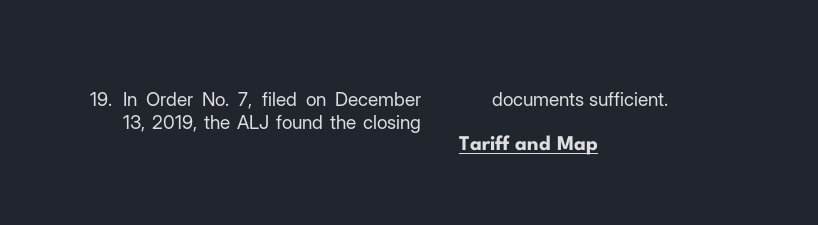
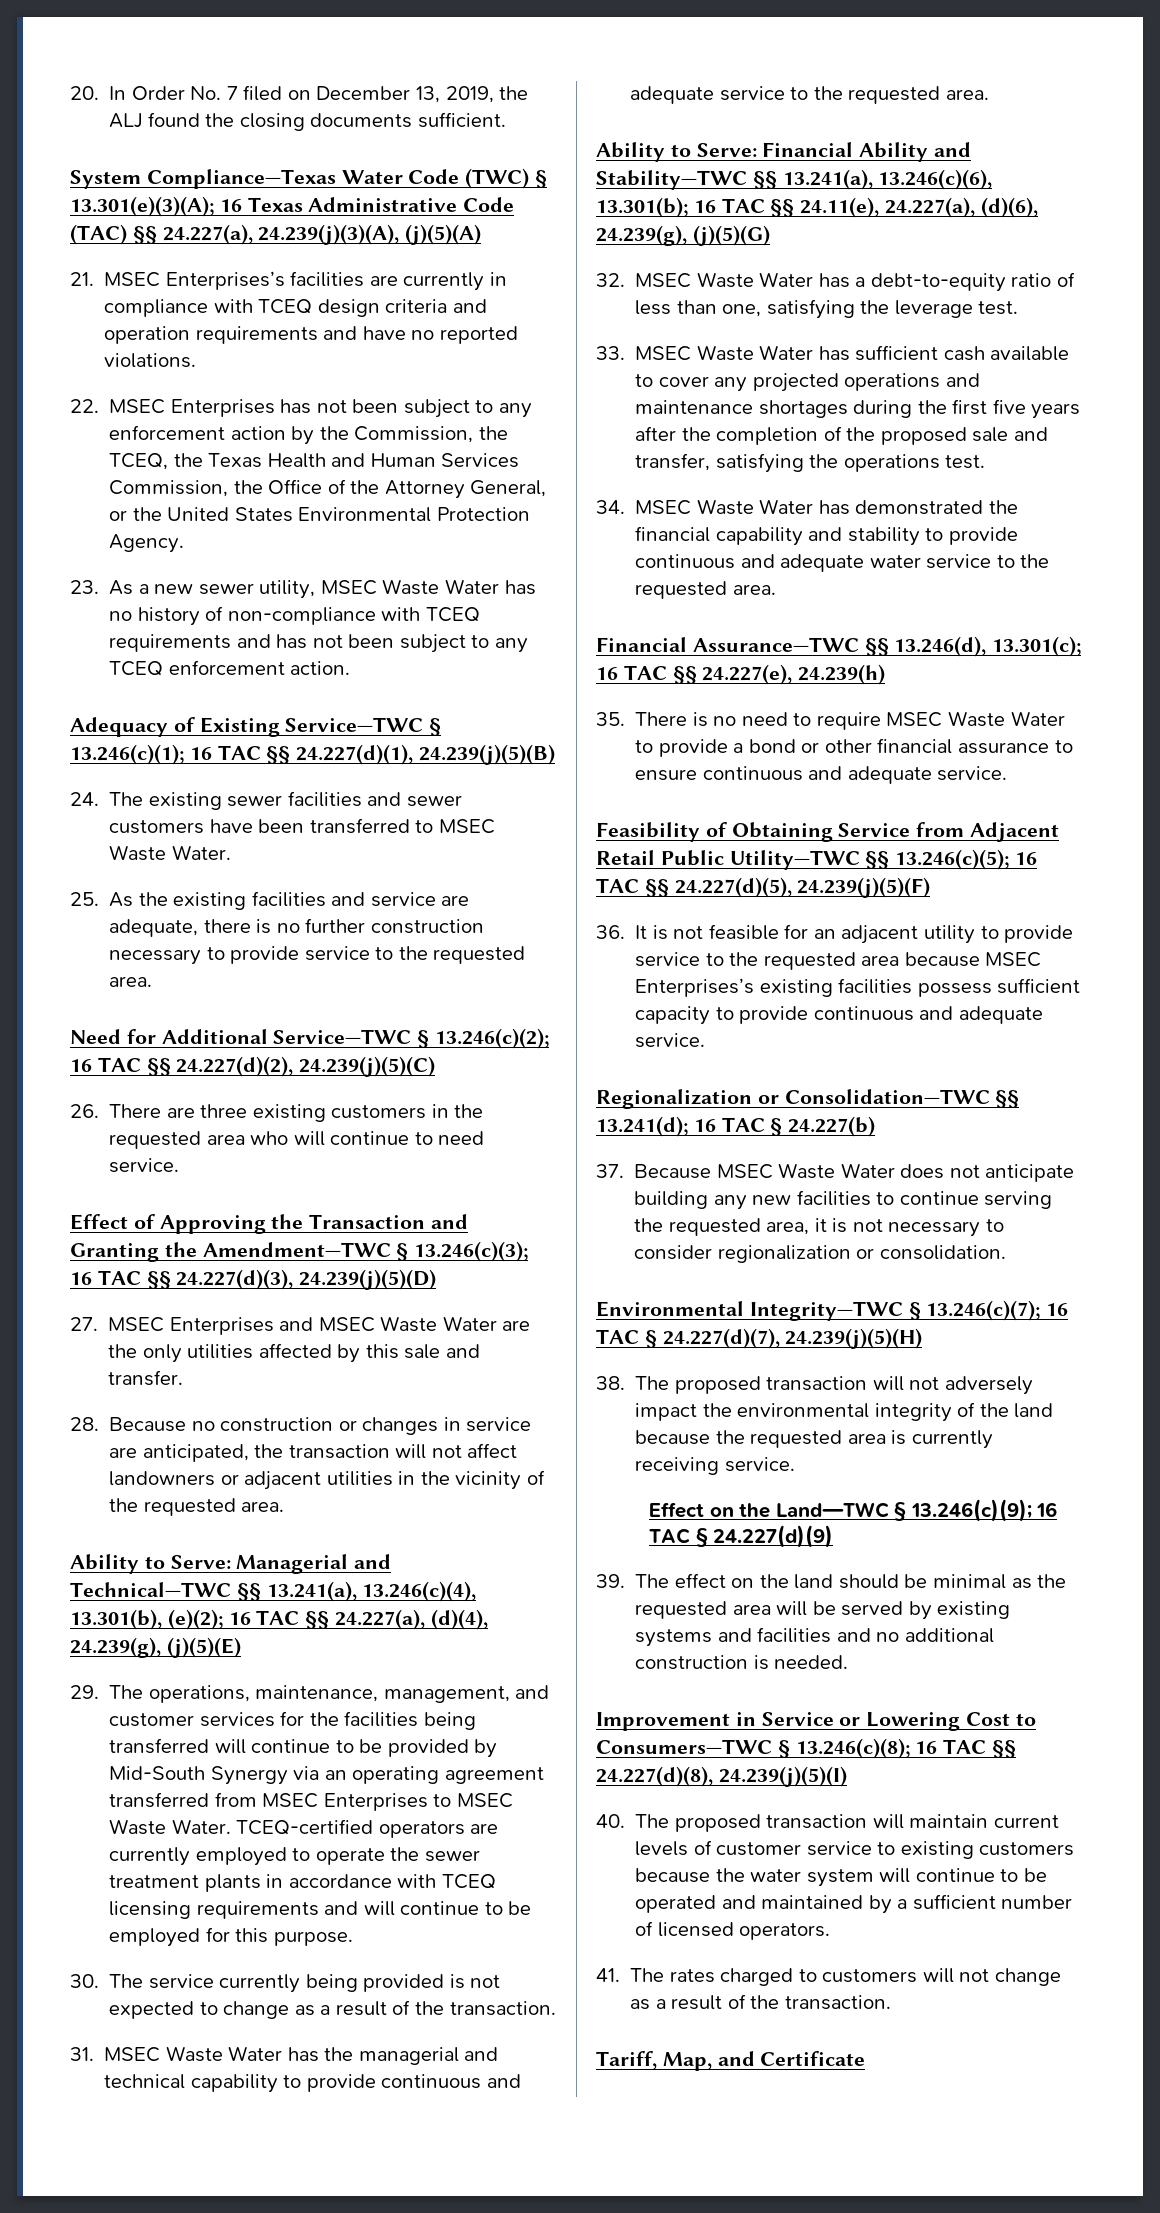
[90,92,112,106] 19. -> [70,86,99,100] 20.
[238,92,253,109] 7, -> [226,86,238,100] 7
[459,135,598,155] Tariff and Map -> [70,168,548,189] [70,196,515,217] [70,224,482,245] [70,271,507,291] [104,299,487,317] [104,326,518,344] [104,353,197,368] [70,399,532,418] [109,425,508,445] [109,453,520,470] [109,479,547,499] [109,507,530,522] [109,534,185,553] [70,579,536,599] [109,606,480,626] [109,634,528,653] [109,660,351,676] [70,717,442,737] [70,744,556,765] [70,791,462,810] [109,818,495,834] [109,845,231,861] [70,891,470,910] [109,918,484,937] [109,946,526,965] [109,976,153,987] [70,1028,550,1049] [70,1056,436,1077] [70,1104,484,1122] [109,1131,485,1149] [109,1158,180,1173] [70,1214,469,1234] [70,1241,529,1262] [70,1269,437,1290] [70,1316,531,1335] [108,1343,480,1363] [108,1370,184,1386] [70,1417,532,1435] [109,1443,518,1462] [109,1470,545,1490] [109,1498,285,1516] [70,1554,392,1574] [70,1581,477,1602] [70,1609,488,1630] [70,1637,241,1658] [70,1685,550,1703] [109,1711,476,1730] [109,1738,498,1758] [109,1766,544,1785] [109,1792,513,1811] [109,1819,499,1838] [109,1847,480,1866] [109,1874,496,1892] [109,1901,532,1919] [109,1927,353,1947] [70,1974,501,1993] [109,2000,556,2019] [70,2046,499,2065] [104,2074,521,2093] [630,86,989,104] [596,142,972,162] [596,169,993,190] [596,197,1038,218] [596,225,770,246] [596,272,1075,292] [635,299,1019,319] [596,345,1070,361] [635,373,980,392] [635,399,1081,419] [635,426,1048,445] [635,453,986,473] [596,499,1018,515] [635,526,1018,546] [635,554,1050,572] [635,581,776,599] [596,636,1082,657] [596,664,886,685] [596,711,1065,730] [635,738,1073,757] [635,766,1008,784] [596,822,1060,842] [596,849,1038,870] [596,877,931,898] [596,924,1074,944] [635,952,1042,970] [635,978,1081,997] [635,1006,1043,1025] [635,1033,706,1048] [596,1089,1020,1109] [596,1116,876,1137] [596,1163,1075,1182] [634,1190,1053,1210] [634,1218,1004,1237] [634,1245,1006,1263] [596,1300,1069,1321] [596,1328,923,1349] [596,1376,1033,1395] [635,1402,1054,1422] [635,1430,993,1449] [635,1457,795,1475] [649,1499,1058,1522] [649,1525,834,1548] [596,1573,1067,1589] [635,1601,1011,1620] [635,1627,994,1647] [635,1655,849,1670] [596,1712,1036,1731] [596,1738,1017,1759] [596,1766,847,1787] [596,1814,1059,1832] [635,1840,1075,1859] [635,1868,1047,1887] [635,1894,1073,1914] [635,1921,831,1940] [596,1968,1061,1986] [630,1994,891,2010] [596,2051,866,2071] System Compliance—Texas Water Code (TWC) § 13.301(e)(3)(A); 16 Texas Administrative Code (TAC) §§ 24.227(a), 24.239(j)(3)(A), (j)(5)(A) // 21. MSEC Enterprises’s facilities are currently in compliance with TCEQ design criteria and operation requirements and have no reported violations. // 22. MSEC Enterprises has not been subject to any enforcement action by the Commission, the TCEQ, the Texas Health and Human Services Commission, the Office of the Attorney General, or the United States Environmental Protection Agency. // 23. As a new sewer utility, MSEC Waste Water has no history of non-compliance with TCEQ requirements and has not been subject to any TCEQ enforcement action. // Adequacy of Existing Service—TWC § 13.246(c)(1); 16 TAC §§ 24.227(d)(1), 24.239(j)(5)(B) // 24. The existing sewer facilities and sewer customers have been transferred to MSEC Waste Water. // 25. As the existing facilities and service are adequate, there is no further construction necessary to provide service to the requested area. // Need for Additional Service—TWC § 13.246(c)(2); 16 TAC §§ 24.227(d)(2), 24.239(j)(5)(C) // 26. There are three existing customers in the requested area who will continue to need service. // Effect of Approving the Transaction and Granting the Amendment—TWC § 13.246(c)(3); 16 TAC §§ 24.227(d)(3), 24.239(j)(5)(D) // 27. MSEC Enterprises and MSEC Waste Water are the only utilities affected by this sale and transfer. // 28. Because no construction or changes in service are anticipated, the transaction will not affect landowners or adjacent utilities in the vicinity of the requested area. // Ability to Serve: Managerial and Technical—TWC §§ 13.241(a), 13.246(c)(4), 13.301(b), (e)(2); 16 TAC §§ 24.227(a), (d)(4), 24.239(g), (j)(5)(E) // 29. The operations, maintenance, management, and customer services for the facilities being transferred will continue to be provided by Mid-South Synergy via an operating agreement transferred from MSEC Enterprises to MSEC Waste Water. TCEQ-certified operators are currently employed to operate the sewer treatment plants in accordance with TCEQ licensing requirements and will continue to be employed for this purpose. // 30. The service currently being provided is not expected to change as a result of the transaction. // 31. MSEC Waste Water has the managerial and technical capability to provide continuous and adequate service to the requested area. // Ability to Serve: Financial Ability and Stability—TWC §§ 13.241(a), 13.246(c)(6), 13.301(b); 16 TAC §§ 24.11(e), 24.227(a), (d)(6), 24.239(g), (j)(5)(G) // 32. MSEC Waste Water has a debt-to-equity ratio of less than one, satisfying the leverage test. // 33. MSEC Waste Water has sufficient cash available to cover any projected operations and maintenance shortages during the first five years after the completion of the proposed sale and transfer, satisfying the operations test. // 34. MSEC Waste Water has demonstrated the financial capability and stability to provide continuous and adequate water service to the requested area. // Financial Assurance—TWC §§ 13.246(d), 13.301(c); 16 TAC §§ 24.227(e), 24.239(h) // 35. There is no need to require MSEC Waste Water to provide a bond or other financial assurance to ensure continuous and adequate service. // Feasibility of Obtaining Service from Adjacent Retail Public Utility—TWC §§ 13.246(c)(5); 16 TAC §§ 24.227(d)(5), 24.239(j)(5)(F) // 36. It is not feasible for an adjacent utility to provide service to the requested area because MSEC Enterprises’s existing facilities possess sufficient capacity to provide continuous and adequate service. // Regionalization or Consolidation—TWC §§ 13.241(d); 16 TAC § 24.227(b) // 37. Because MSEC Waste Water does not anticipate building any new facilities to continue serving the requested area, it is not necessary to consider regionalization or consolidation. // Environmental Integrity—TWC § 13.246(c)(7); 16 TAC § 24.227(d)(7), 24.239(j)(5)(H) // 38. The proposed transaction will not adversely impact the environmental integrity of the land because the requested area is currently receiving service. // Effect on the Land—TWC § 13.246(c)(9); 16 TAC § 24.227(d)(9) // 39. The effect on the land should be minimal as the requested area will be served by existing systems and facilities and no additional construction is needed. // Improvement in Service or Lowering Cost to Consumers—TWC § 13.246(c)(8); 16 TAC §§ 24.227(d)(8), 24.239(j)(5)(I) // 40. The proposed transaction will maintain current levels of customer service to existing customers because the water system will continue to be operated and maintained by a sufficient number of licensed operators. // 41. The rates charged to customers will not change as a result of the transaction. // Tariff, Map, and Certificate

